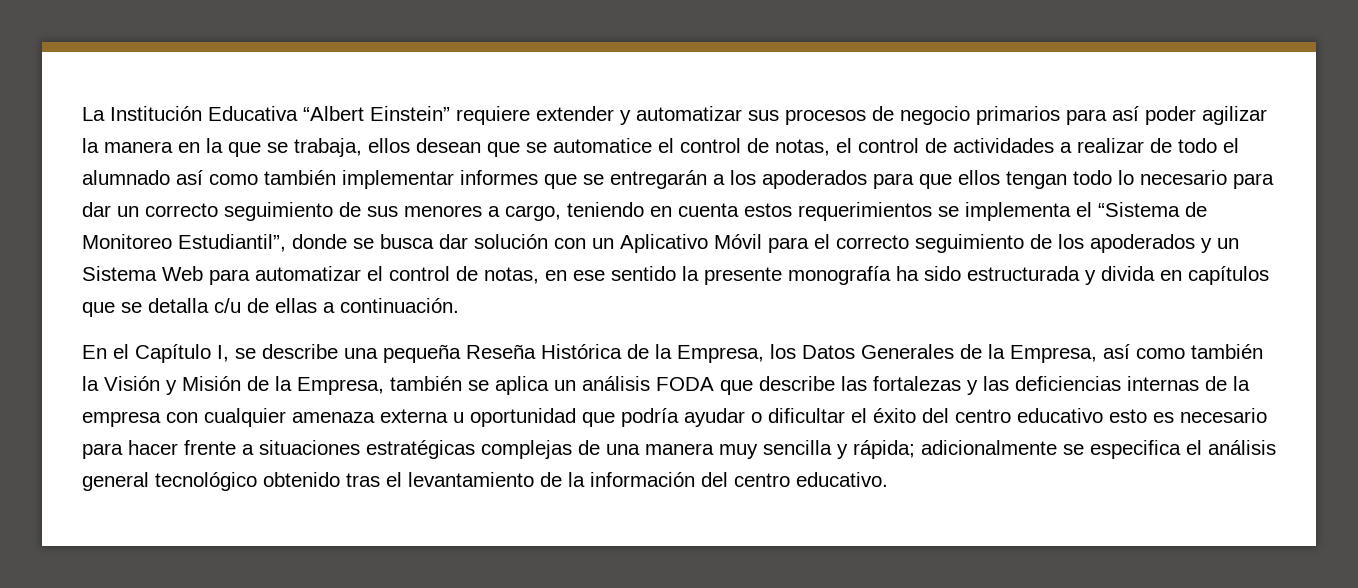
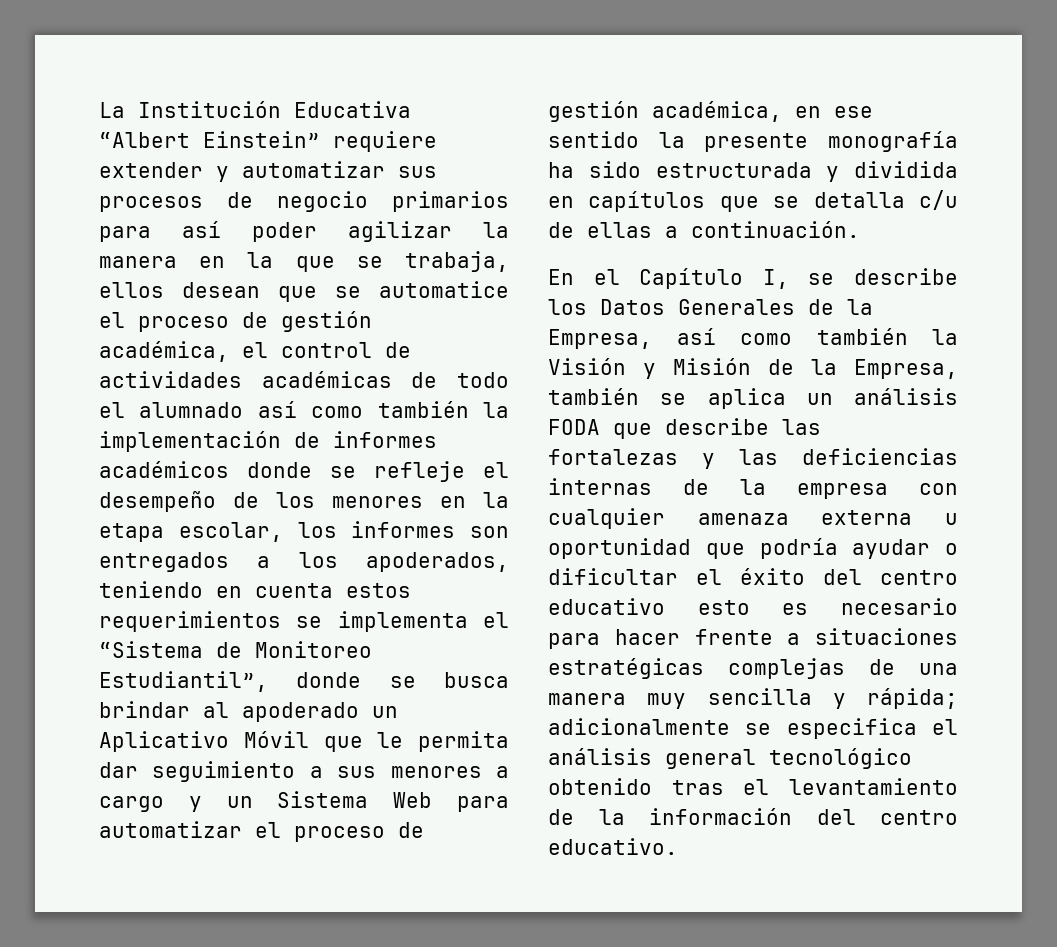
[680,138,830,156] control de notas, -> [138,311,372,332] [99,341,229,362] proceso de gestión académica,
[1060,138,1144,153] a realizar -> [261,371,392,388] académicas
[342,170,1274,189] [82,202,561,221] implementar informes que se entregarán a los apoderados para que ellos tengan todo lo necesario para dar un correcto seguimiento de sus menores a cargo, -> [483,402,509,418] [99,431,437,452] [99,461,509,482] [99,490,509,512] [99,521,509,542] [99,552,509,572] la implementación de informes académicos donde se refleje el desempeño de los menores en la etapa escolar, los informes son entregados a los apoderados,
[439,234,1195,253] dar solución con un Aplicativo Móvil para el correcto seguimiento de los apoderados -> [99,701,398,722] [99,731,509,752] [99,761,509,782] [99,796,164,812] brindar al apoderado un Aplicativo Móvil que le permita dar seguimiento a sus menores a cargo
[389,266,539,284] control de notas, -> [294,822,424,842] [548,101,782,122] proceso de gestión académica,
[1101,266,1155,281] divida -> [854,161,958,178] dividida
[344,344,764,363] una pequeña Reseña Histórica de la Empresa, -> (958, 276) none

